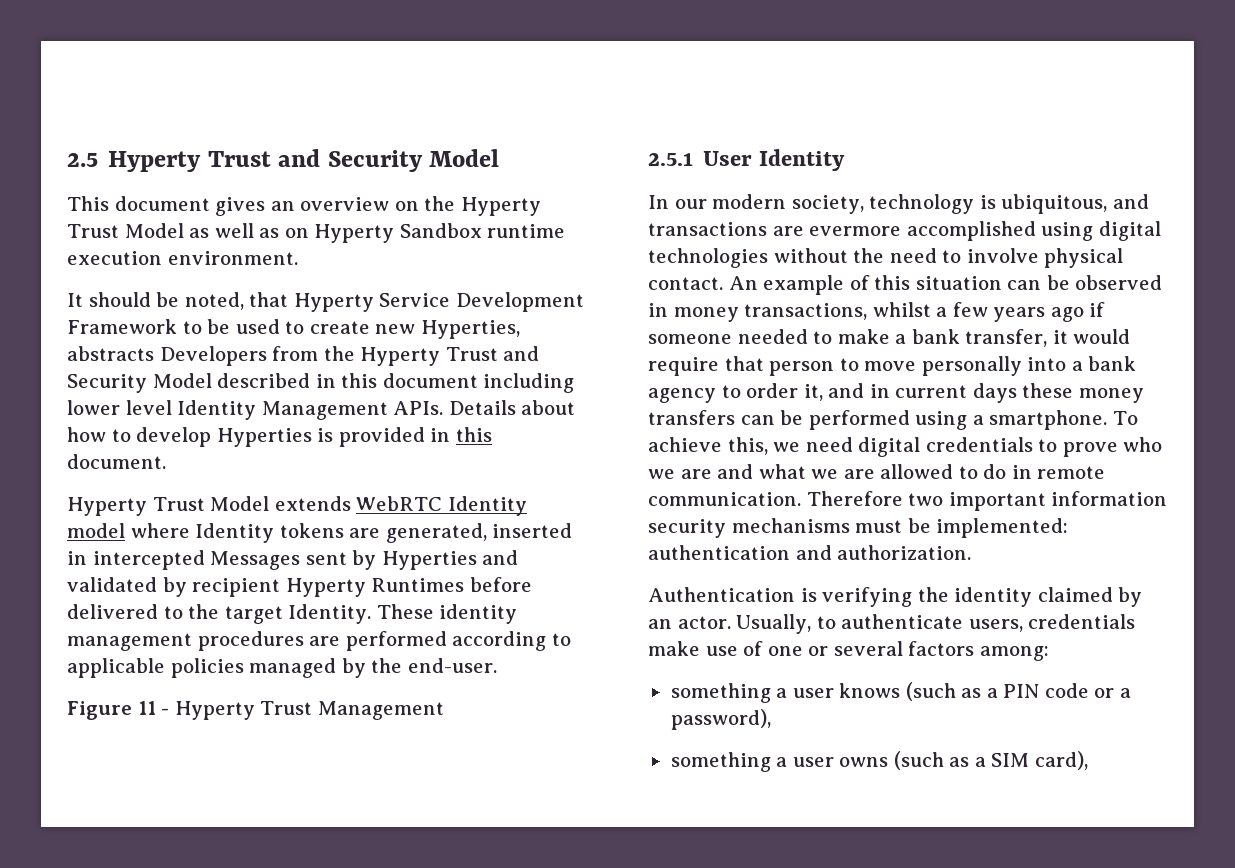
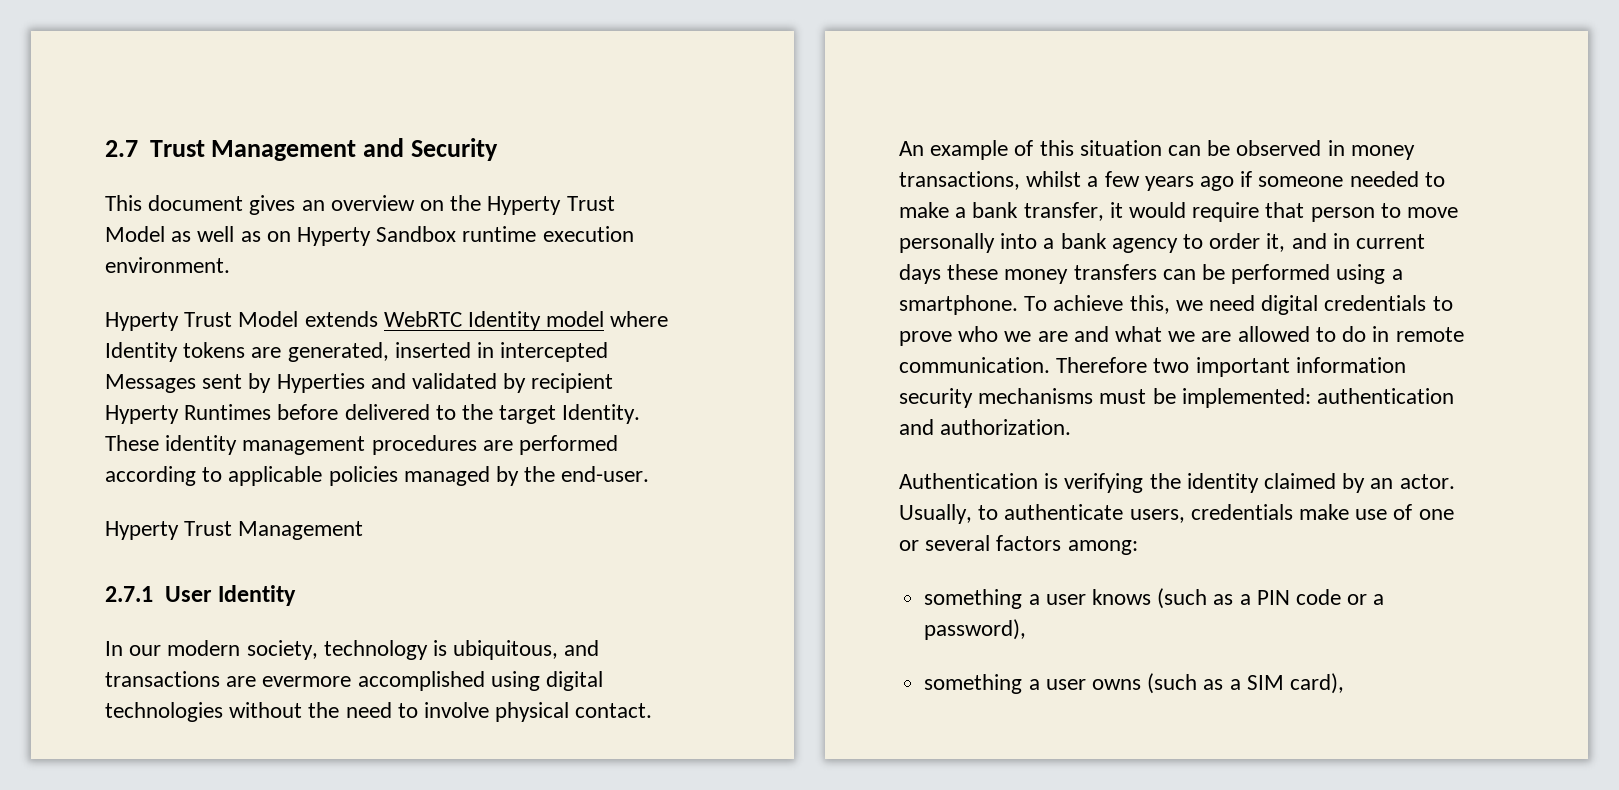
[67,149,499,172] 2.5 Hyperty Trust and Security Model -> [105,138,499,161] 2.7 Trust Management and Security
[67,292,584,312] [67,319,520,339] [67,346,540,366] [67,373,575,393] [67,400,576,420] [67,427,492,447] [67,454,166,469] // It should be noted, that Hyperty Service Development Framework to be used to create new Hyperties, abstracts Developers from the Hyperty Trust and Security Model described in this document including lower level Identity Management APIs. Details about how to develop Hyperties is provided in this document. -> (230, 265) none
[67,701,170,720] Figure 11 - -> (650, 474) none
[648,153,693,166] 2.5.1 -> [105,586,153,602] 2.7.1

